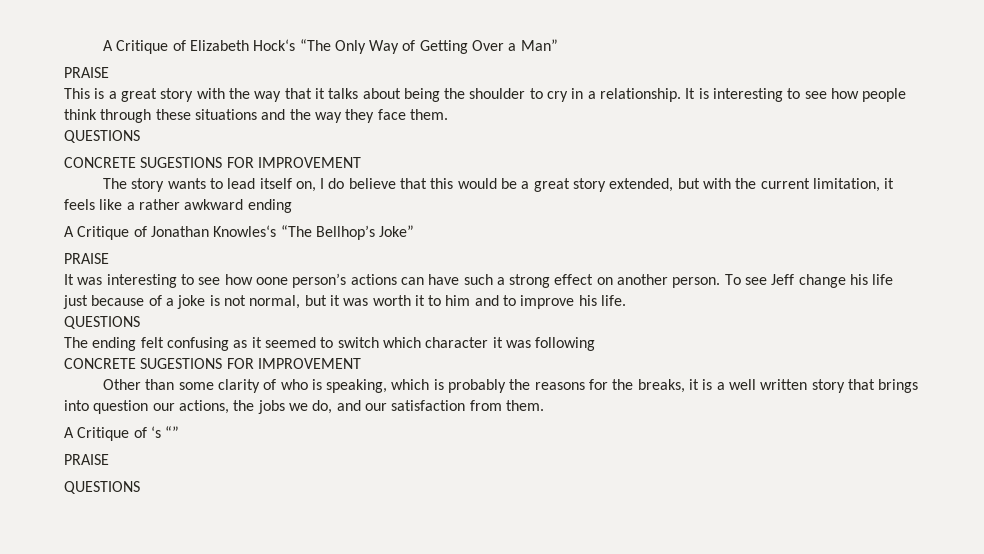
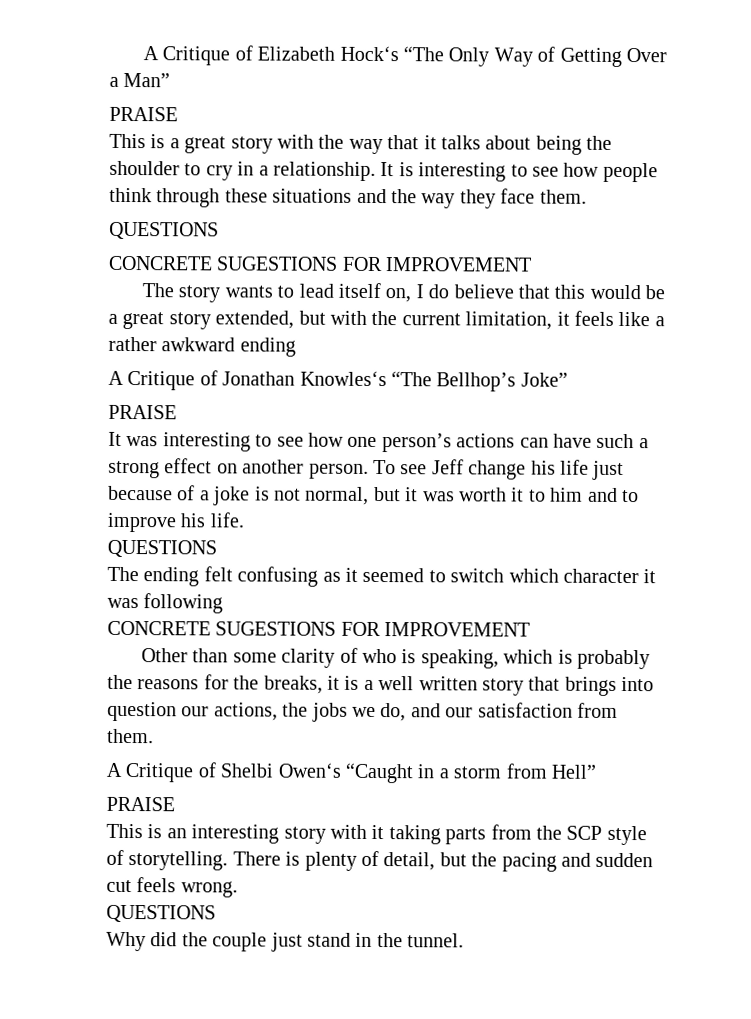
[255,277,288,285] oone -> [347,436,378,448] one
[150,426,180,438] [64,454,109,465] [64,481,140,494] ‘s “” // PRAISE // QUESTIONS -> [220,762,596,784] [106,796,175,812] [106,823,647,846] [106,849,654,872] [106,877,238,898] [106,904,216,923] [106,931,465,952] Shelbi Owen‘s “Caught in a storm from Hell” // PRAISE // This is an interesting story with it taking parts from the SCP style of storytelling. There is plenty of detail, but the pacing and sudden cut feels wrong. // QUESTIONS // Why did the couple just stand in the tunnel.

